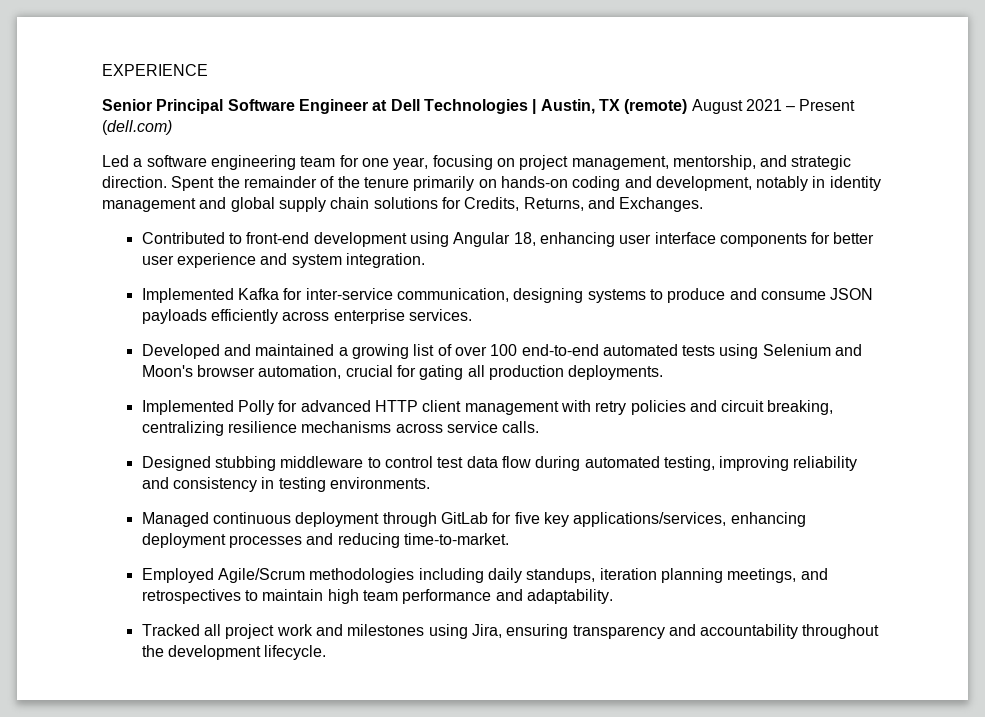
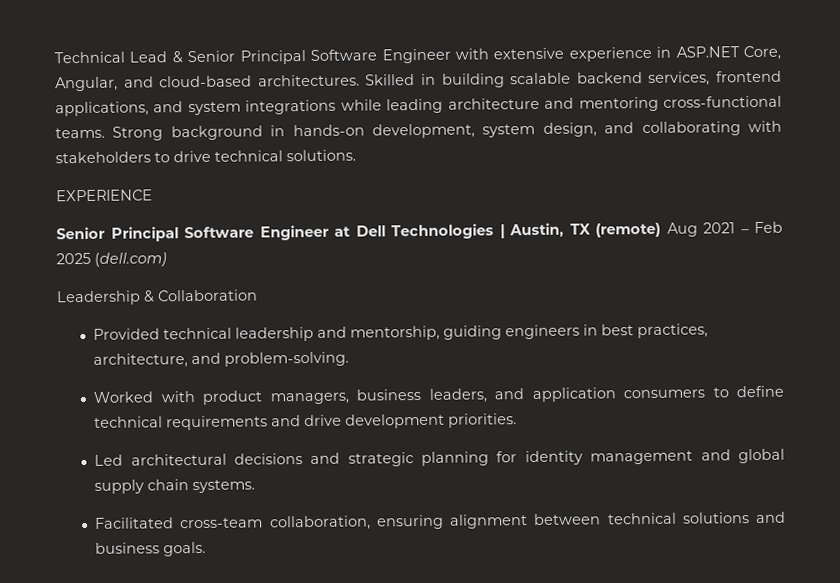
(102, 70) none -> [54,45,781,65] [55,70,783,92] [55,95,783,117] [55,120,782,141] [55,149,356,164] Technical Lead & Senior Principal Software Engineer with extensive experience in ASP.NET Core, Angular, and cloud-based architectures. Skilled in building scalable backend services, frontend applications, and system integrations while leading architecture and mentoring cross-functional teams. Strong background in hands-on development, system design, and collaborating with stakeholders to drive technical solutions. //
[691,99,743,114] August -> [666,222,698,237] Aug
[799,99,856,111] Present -> [754,221,783,234] [56,252,91,265] Feb 2025
[102,155,852,170] [102,176,826,191] Led a software engineering team for one year, focusing on project management, mentorship, and strategic direction. Spent the remainder of the tenure primarily on hands-on coding and development, notably in -> [56,289,258,306] [93,323,709,342] [93,351,350,368] [93,385,784,405] [94,413,518,431] [94,451,518,467] Leadership & Collaboration // Provided technical leadership and mentorship, guiding engineers in best practices, architecture, and problem-solving. // Worked with product managers, business leaders, and application consumers to define technical requirements and drive development priorities. // Led architectural decisions and strategic planning for
[373,197,704,212] [141,232,875,247] [141,253,425,268] [141,288,874,303] [141,309,472,324] [141,344,863,359] [141,365,664,380] [141,400,834,415] [141,421,540,436] [141,456,858,471] [141,477,430,492] [141,512,806,527] [141,533,509,548] [141,568,828,583] [141,589,613,604] [141,624,880,639] [141,645,327,660] solutions for Credits, Returns, and Exchanges. // Contributed to front-end development using Angular 18, enhancing user interface components for better user experience and system integration. // Implemented Kafka for inter-service communication, designing systems to produce and consume JSON payloads efficiently across enterprise services. // Developed and maintained a growing list of over 100 end-to-end automated tests using Selenium and Moon's browser automation, crucial for gating all production deployments. // Implemented Polly for advanced HTTP client management with retry policies and circuit breaking, centralizing resilience mechanisms across service calls. // Designed stubbing middleware to control test data flow during automated testing, improving reliability and consistency in testing environments. // Managed continuous deployment through GitLab for five key applications/services, enhancing deployment processes and reducing time-to-market. // Employed Agile/Scrum methodologies including daily standups, iteration planning meetings, and retrospectives to maintain high team performance and adaptability. // Tracked all project work and milestones using Jira, ensuring transparency and accountability throughout the development lifecycle. -> [192,479,256,494] [95,511,786,531] [95,541,207,557] systems. // Facilitated cross-team collaboration, ensuring alignment between technical solutions and business goals.

